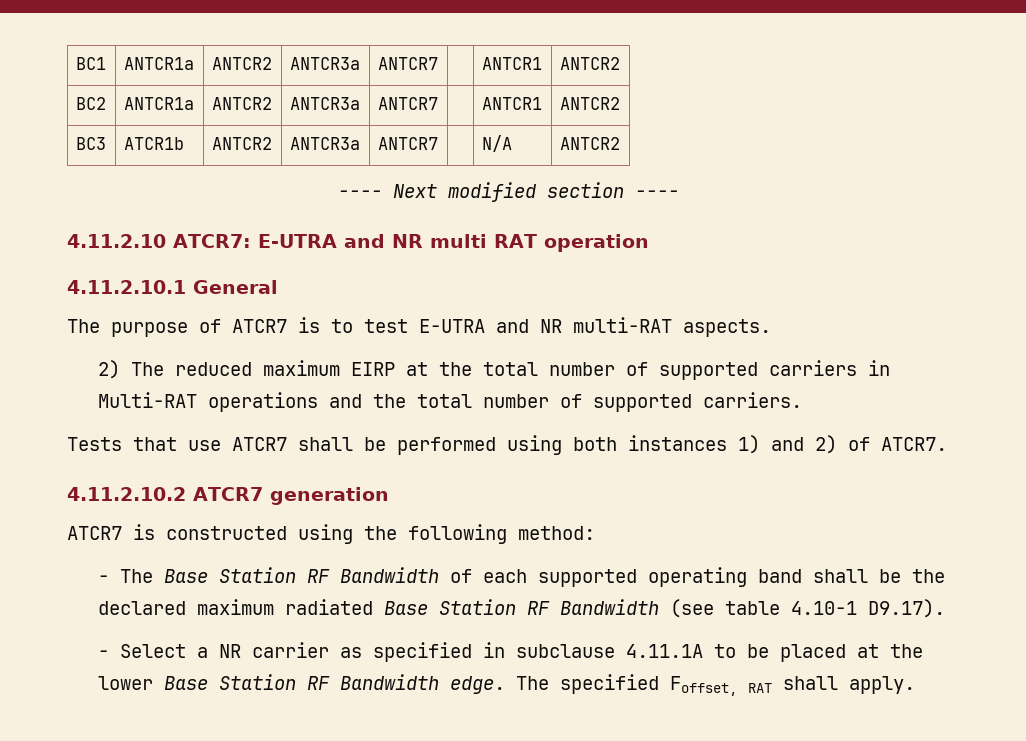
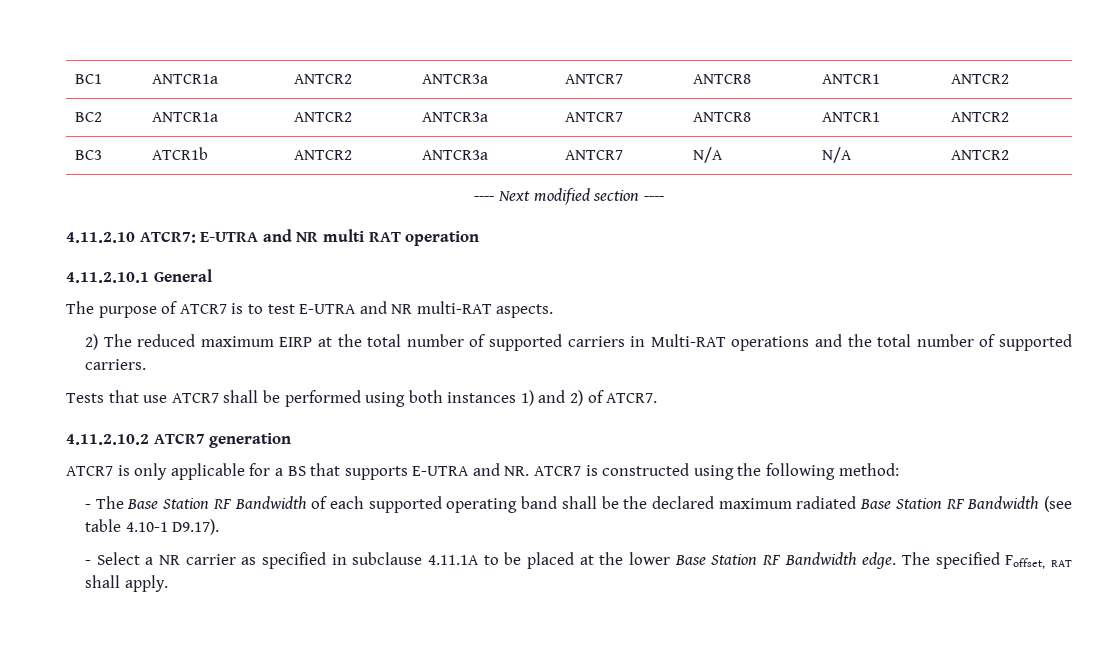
(438, 63) none -> [693,74,752,84] ANTCR8
(438, 103) none -> [693,112,752,122] ANTCR8
(438, 143) none -> [693,147,724,163] N/A
(155, 532) none -> [134,463,598,480] only applicable for a BS that supports E-UTRA and NR. ATCR7 is

